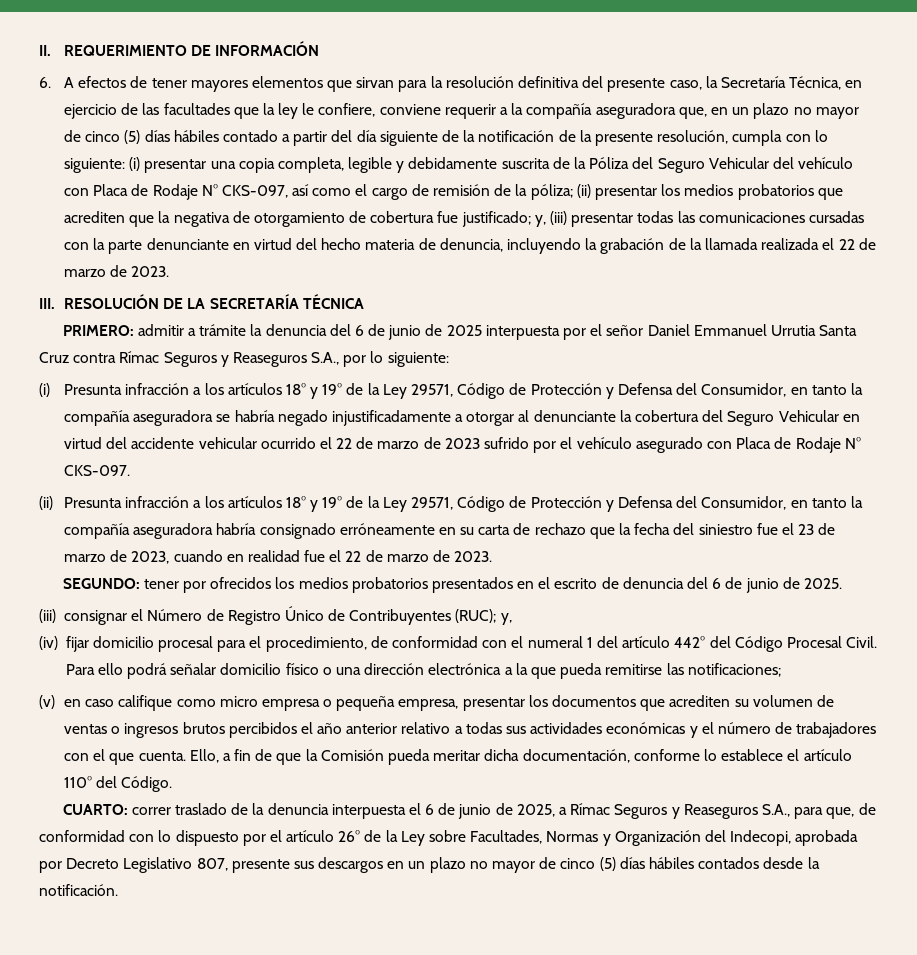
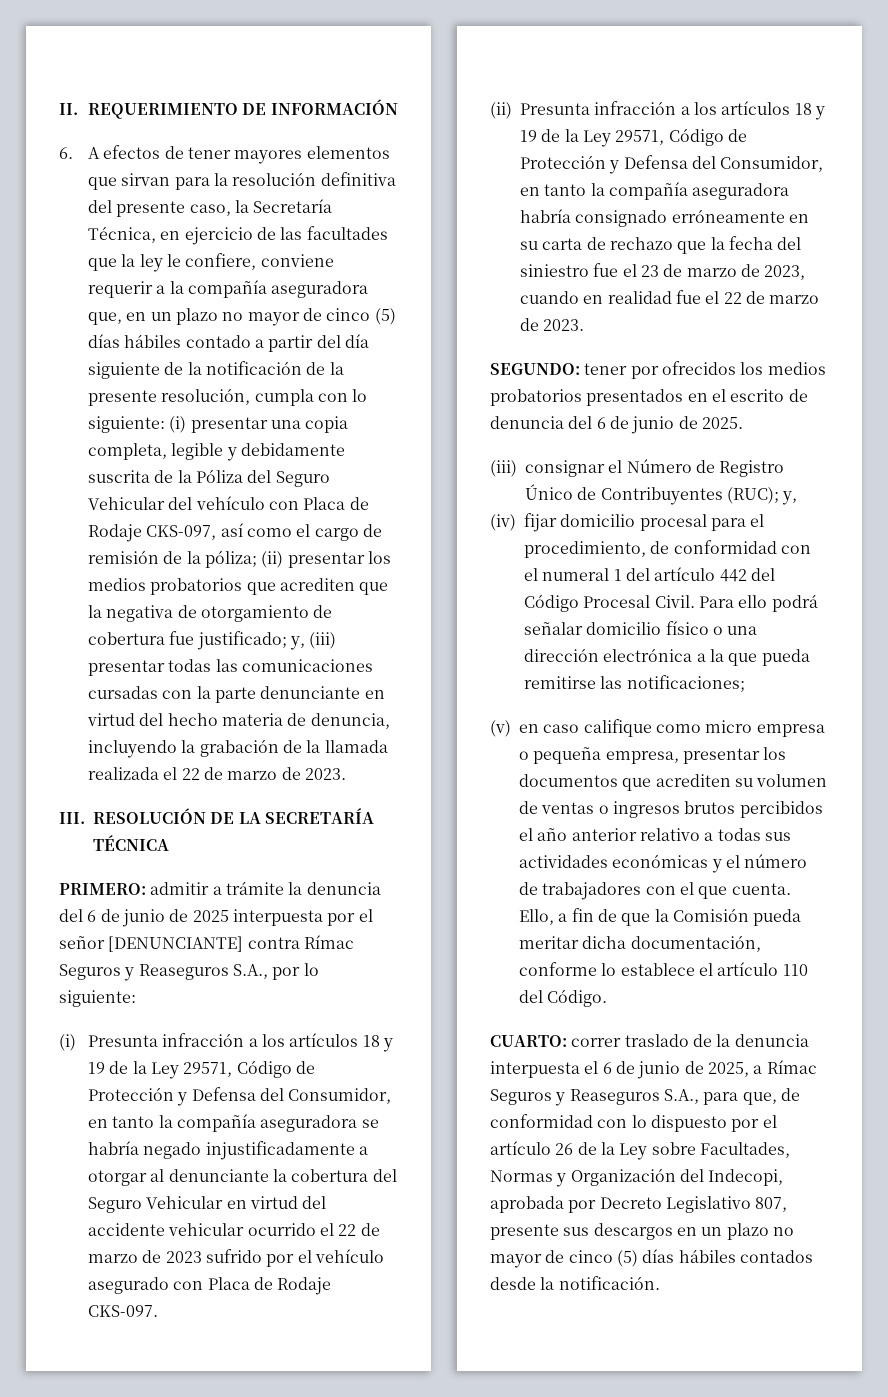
[201,184,218,196] N° -> (143, 533) none
[647,324,858,336] [39,352,69,363] Daniel Emmanuel Urrutia Santa Cruz -> [108,936,244,952] [DENUNCIANTE]
[285,383,343,399] 18° y 19° -> [362,1035,394,1052] [88,1062,106,1074] 18 y 19
[844,437,861,449] N° -> (332, 1286) none
[285,496,343,512] 18° y 19° -> [794,103,825,120] [520,130,537,142] 18 y 19
[674,636,706,648] 442° -> [719,569,747,582] 442
[63,776,92,788] 110° -> [782,964,808,976] 110
[338,830,361,842] 26° -> [555,1143,574,1155] 26

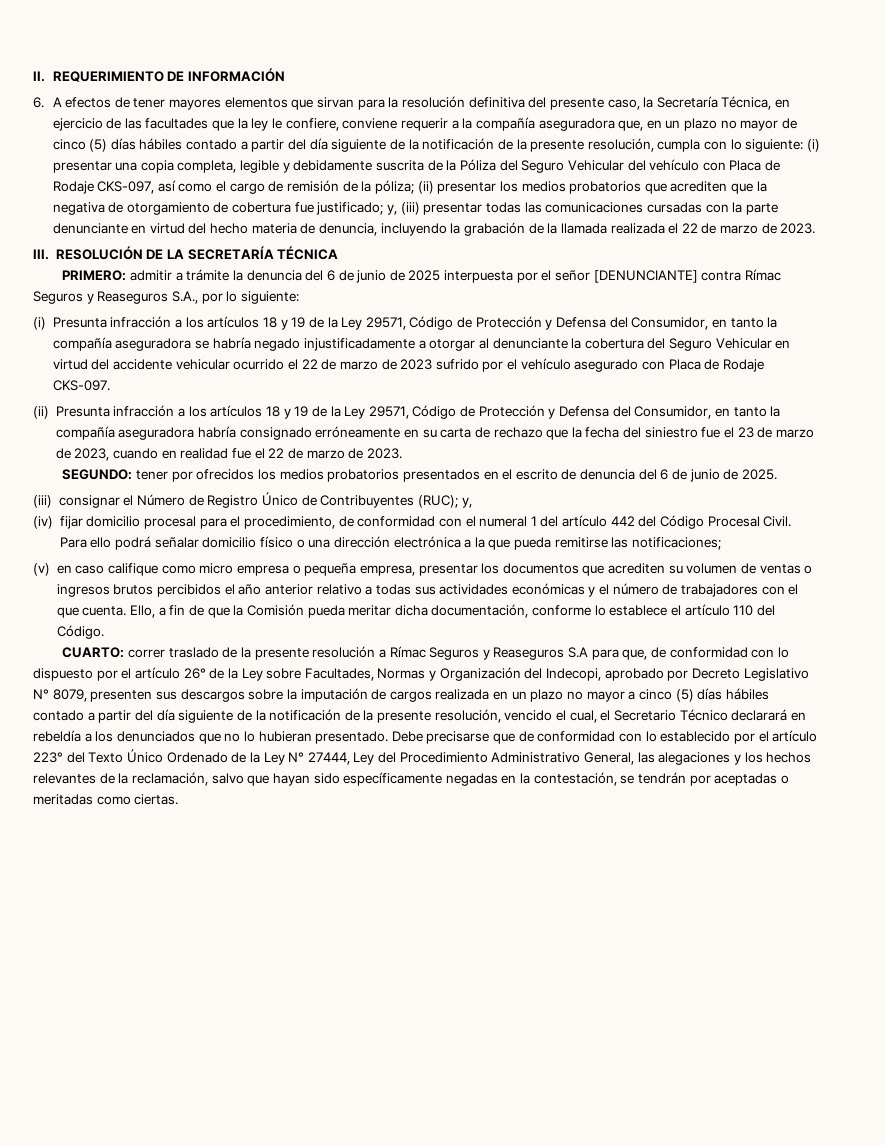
[734,1034,809,1047] [490,1061,749,1079] denuncia interpuesta el 6 de junio de 2025, -> [254,646,376,660] presente resolución
[663,1089,699,1104] S.A., -> [568,647,589,658] S.A
[555,1143,574,1155] 26 -> [183,668,206,679] 26°
[490,1196,564,1213] aprobada -> [604,668,664,681] aprobado
[755,1197,788,1212] [490,1223,794,1240] [490,1249,813,1268] [490,1276,660,1290] 807, presente sus descargos en un plazo no mayor de cinco (5) días hábiles contados desde la notificación. -> [33,688,769,702] [33,709,806,723] [33,730,818,744] [33,749,812,765] [33,772,789,786] [33,794,179,805] N° 8079, presenten sus descargos sobre la imputación de cargos realizada en un plazo no mayor a cinco (5) días hábiles contado a partir del día siguiente de la notificación de la presente resolución, vencido el cual, el Secretario Técnico declarará en rebeldía a los denunciados que no lo hubieran presentado. Debe precisarse que de conformidad con lo establecido por el artículo 223° del Texto Único Ordenado de la Ley N° 27444, Ley del Procedimiento Administrativo General, las alegaciones y los hechos relevantes de la reclamación, salvo que hayan sido específicamente negadas en la contestación, se tendrán por aceptadas o meritadas como ciertas.

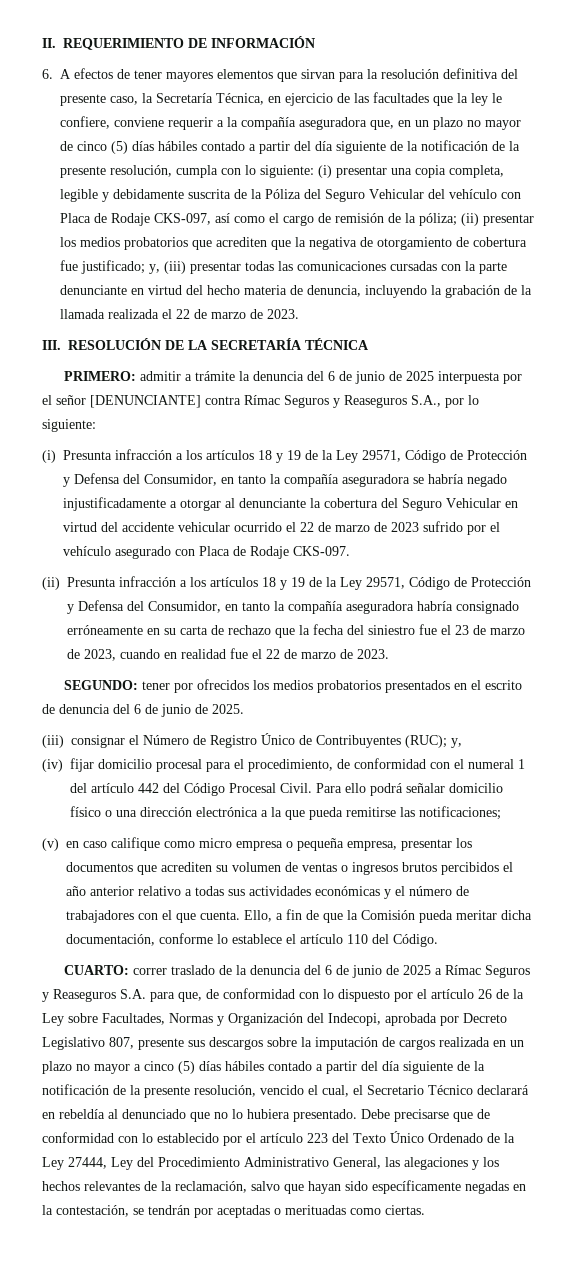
[254,646,376,660] presente resolución -> [249,965,431,978] denuncia del 6 de junio de 2025
[568,647,589,658] S.A -> [120,989,146,999] S.A.
[183,668,206,679] 26° -> [478,989,492,999] 26
[604,668,664,681] aprobado -> [385,1013,437,1026] aprobada
[33,689,153,702] N° 8079, presenten -> [109,1037,184,1050] 807, presente
[84,731,195,742] a los denunciados -> [108,1109,186,1119] al denunciado
[258,731,312,742] hubieran -> [247,1109,290,1119] hubiera
[33,752,63,763] 223° -> [307,1133,328,1143] 223
[288,752,305,762] N° -> (64, 1163) none
[33,794,93,805] meritadas -> [285,1205,346,1215] merituadas

